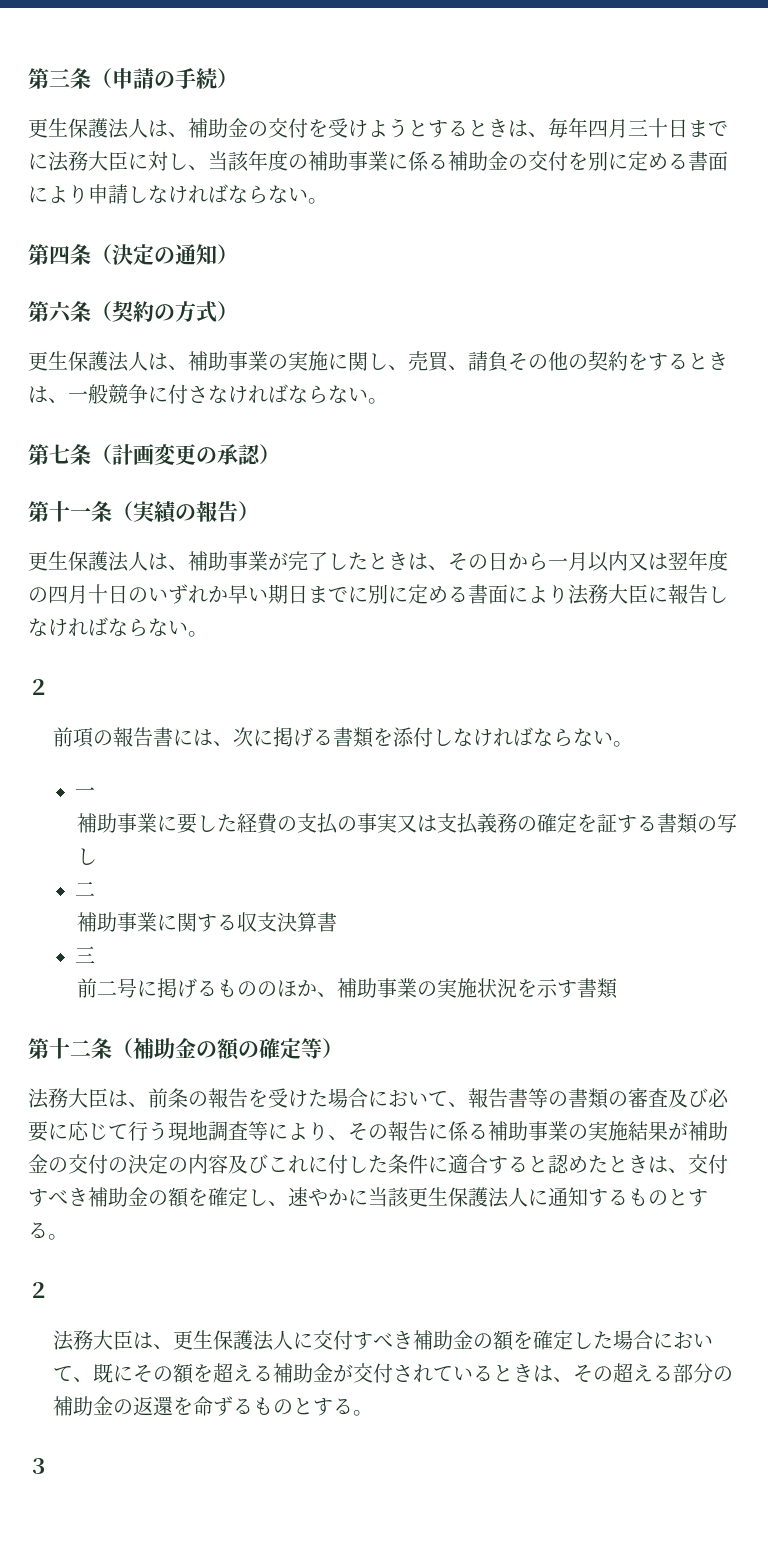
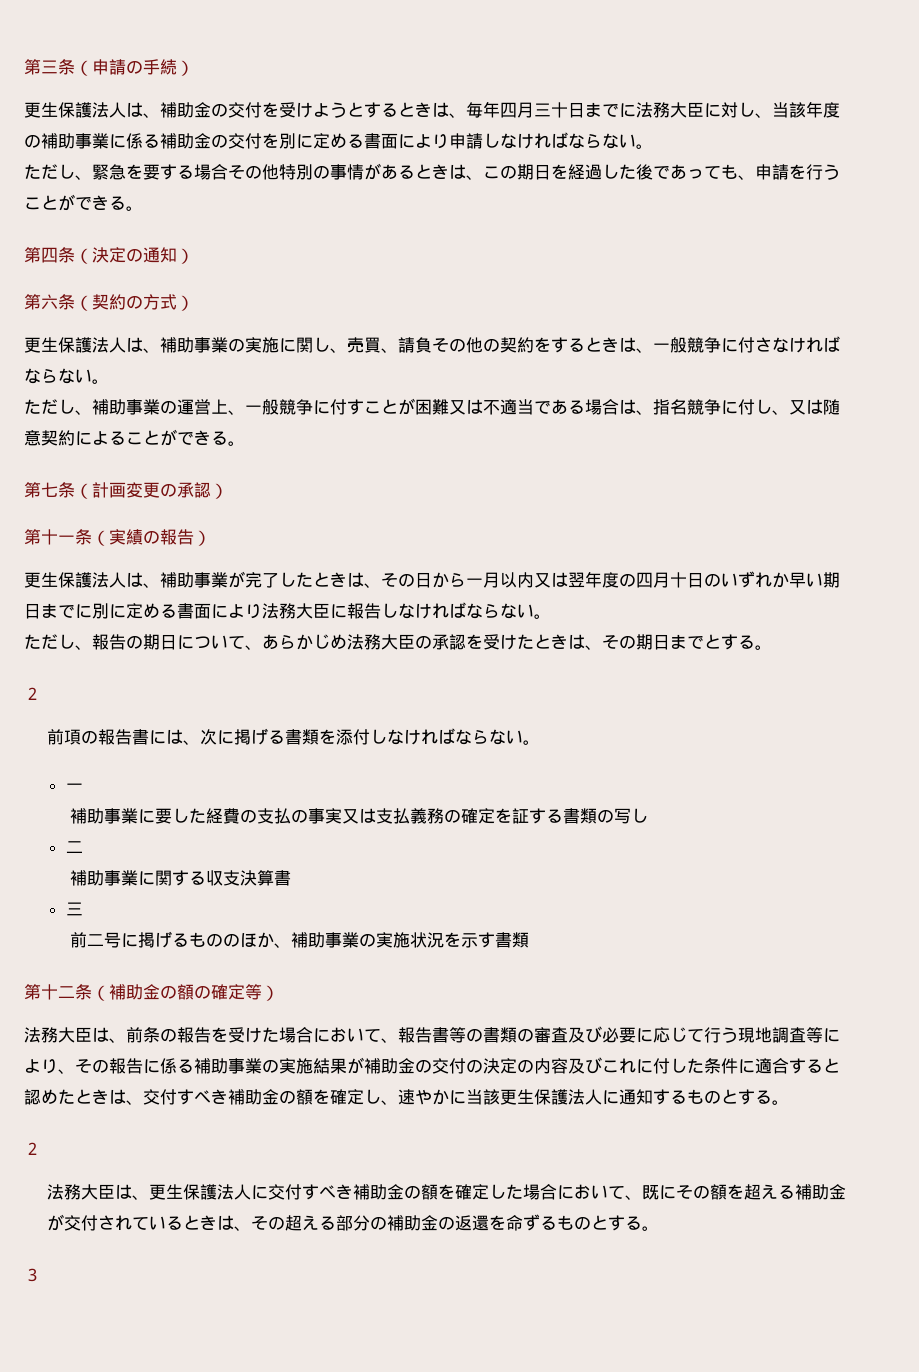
(328, 201) none -> [24,163,840,180] [24,194,143,211] // ただし、緊急を要する場合その他特別の事情があるときは、この期日を経過した後であっても、申請を行うことができる。
(388, 401) none -> [24,398,840,415] [24,429,245,446] // ただし、補助事業の運営上、一般競争に付すことが困難又は不適当である場合は、指名競争に付し、又は随意契約によることができる。
(208, 634) none -> [24,634,772,650] // ただし、報告の期日について、あらかじめ法務大臣の承認を受けたときは、その期日までとする。

